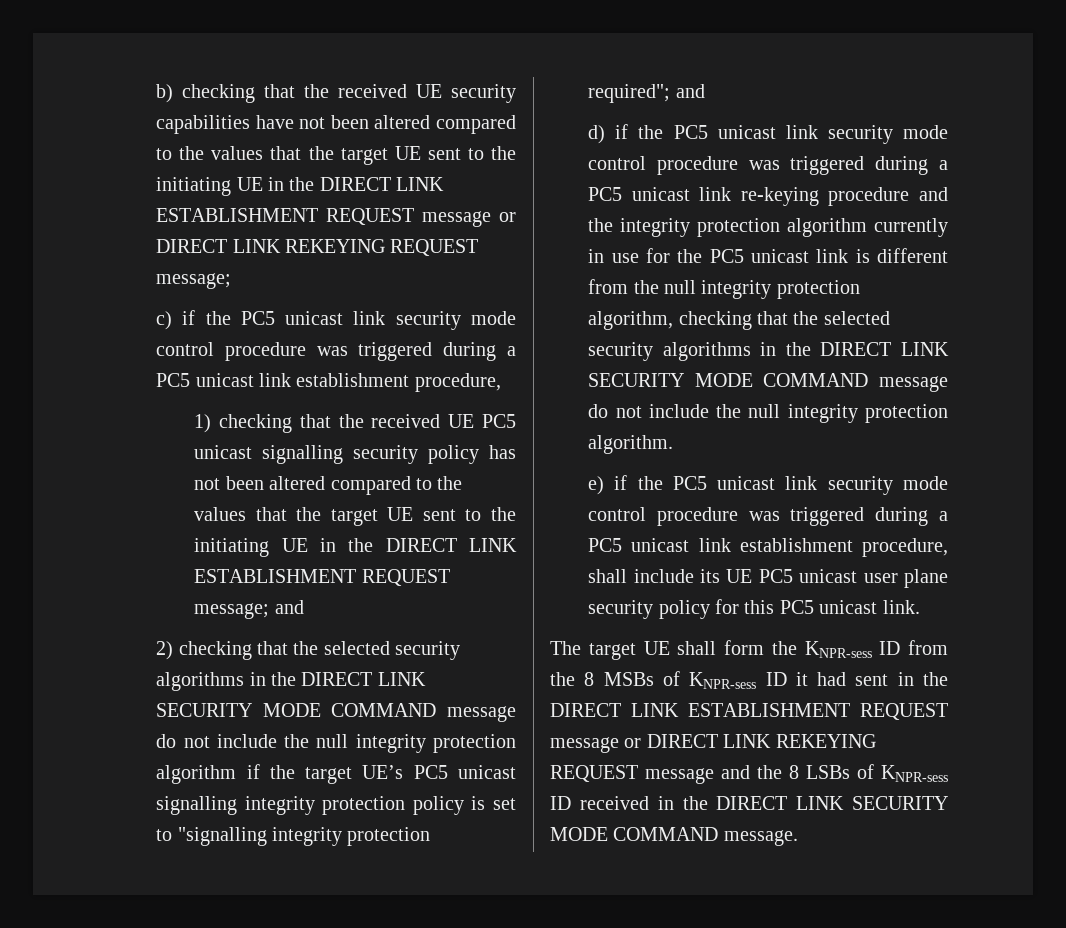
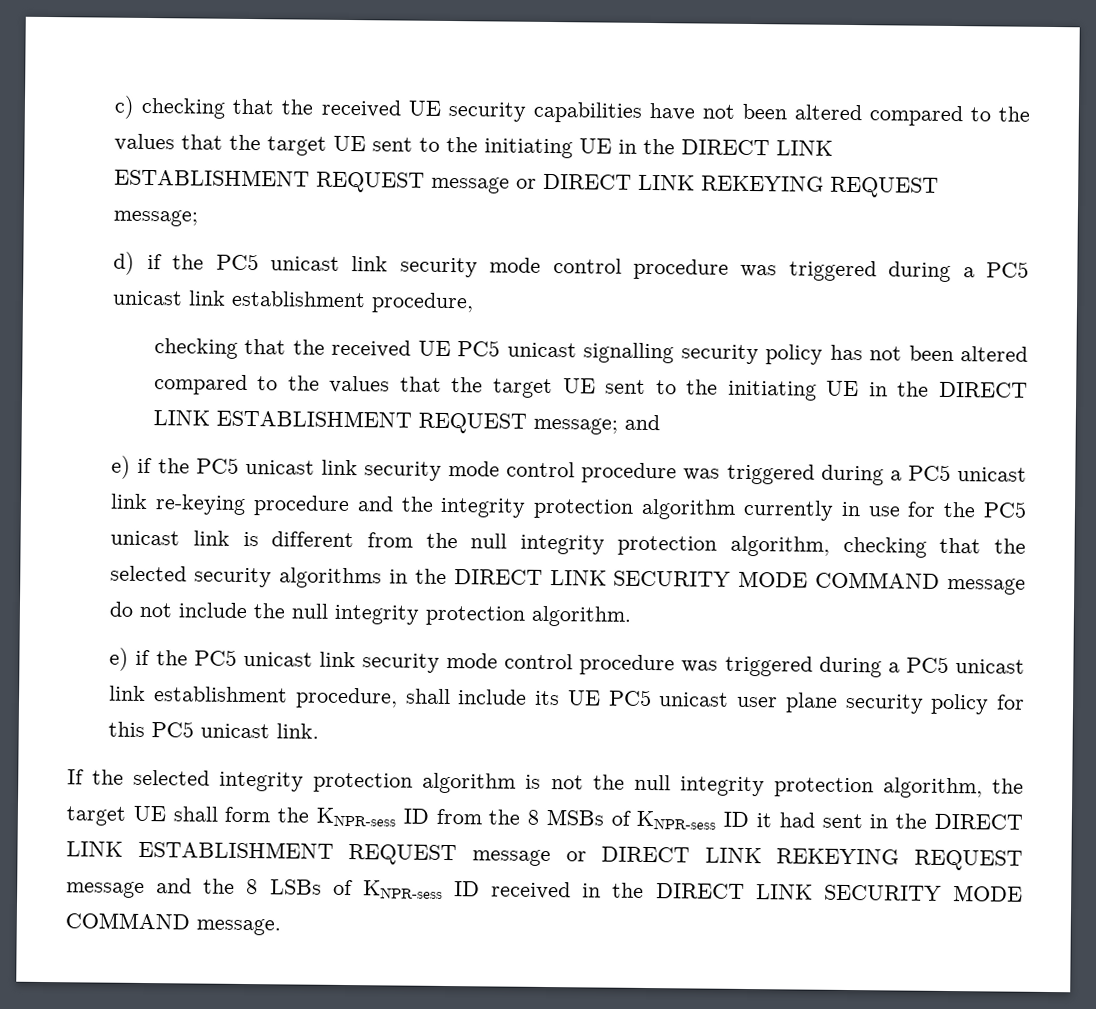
[156,84,174,103] b) -> [114,95,136,119] c)
[156,311,173,330] c) -> [113,251,136,275] d)
[194,414,212,433] 1) -> (475, 303) none
[156,641,461,660] [156,672,426,691] [156,703,516,722] [156,734,516,753] [156,764,517,784] [156,796,517,815] [156,827,431,846] [588,84,705,103] [588,125,606,144] 2) checking that the selected security algorithms in the DIRECT LINK SECURITY MODE COMMAND message do not include the null integrity protection algorithm if the target UE’s PC5 unicast signalling integrity protection policy is set to "signalling integrity protection required"; and // d) -> [111,455,132,479] e)
[550,641,581,655] The -> [67,769,1025,799] If the selected integrity protection algorithm is not the null integrity protection algorithm, the

